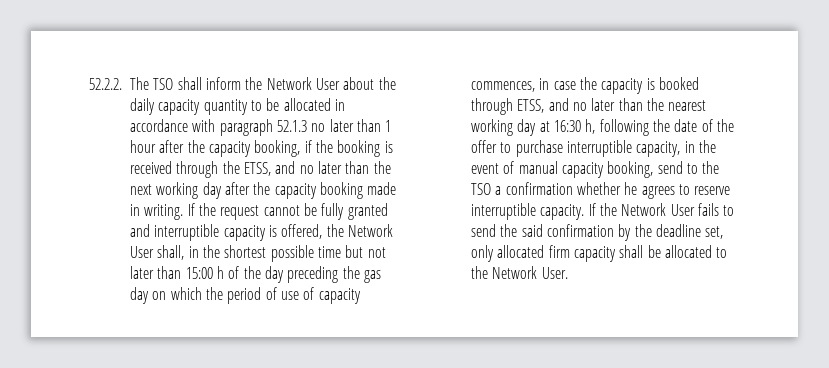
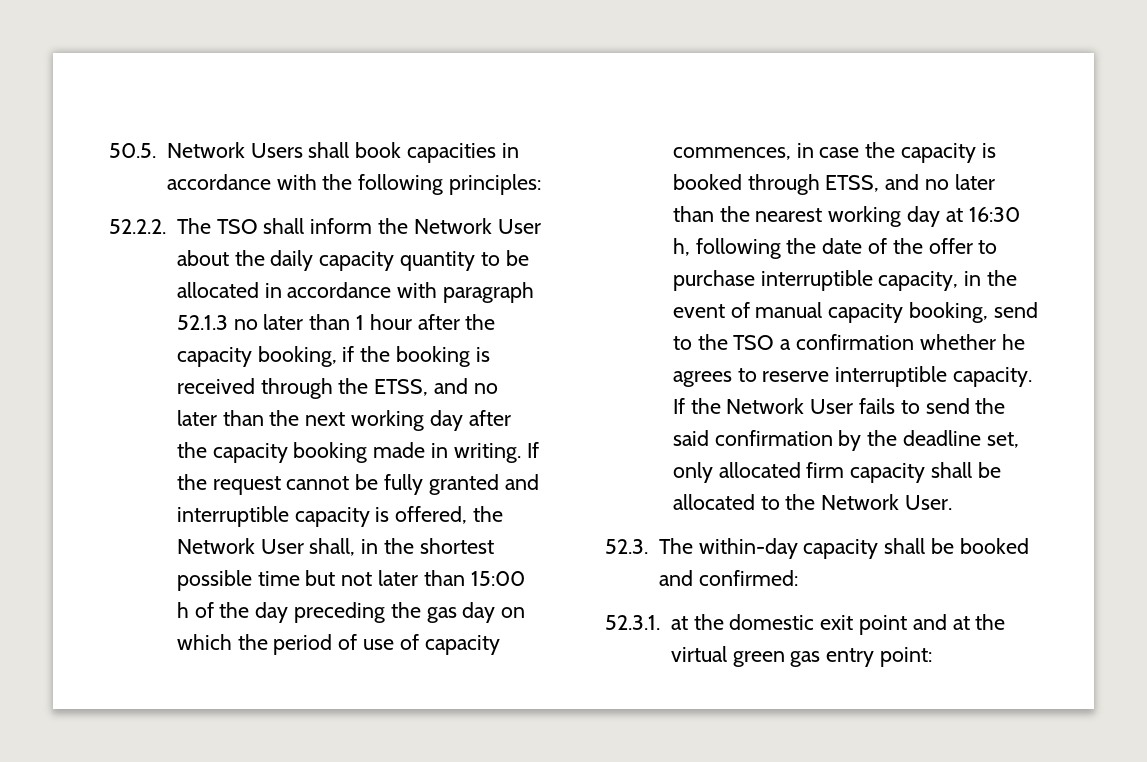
(89, 84) none -> [109,142,519,163] [166,174,541,195] 50.5. Network Users shall book capacities in accordance with the following principles: //
(568, 273) none -> [605,538,1029,559] [658,570,798,586] [605,614,1006,635] [670,646,932,667] // 52.3. The within-day capacity shall be booked and confirmed: // 52.3.1. at the domestic exit point and at the virtual green gas entry point:

